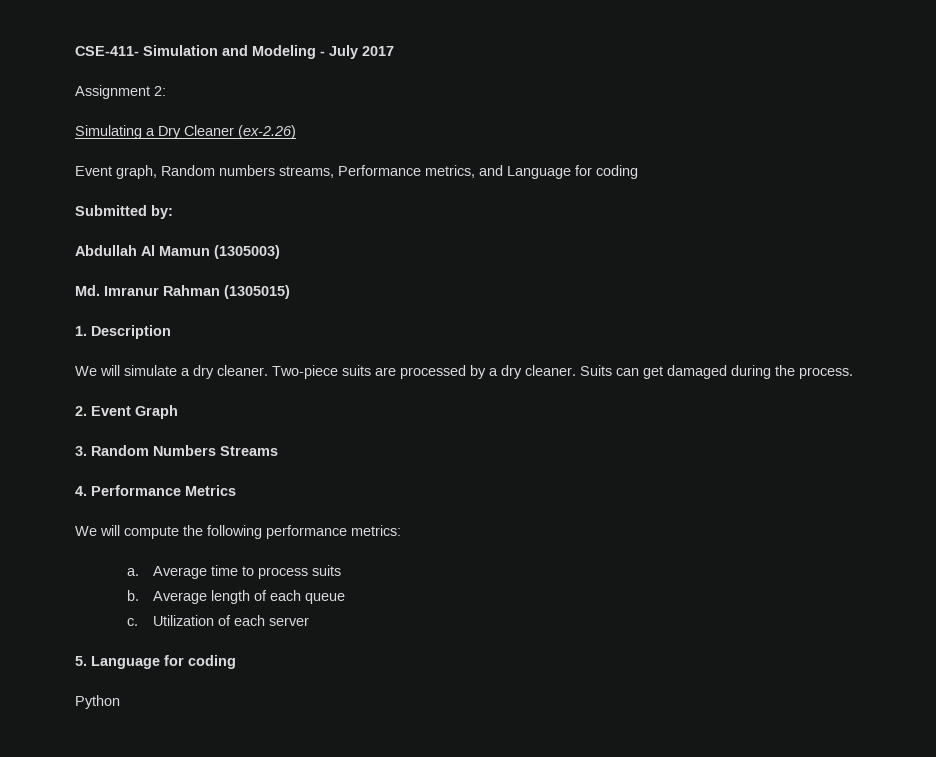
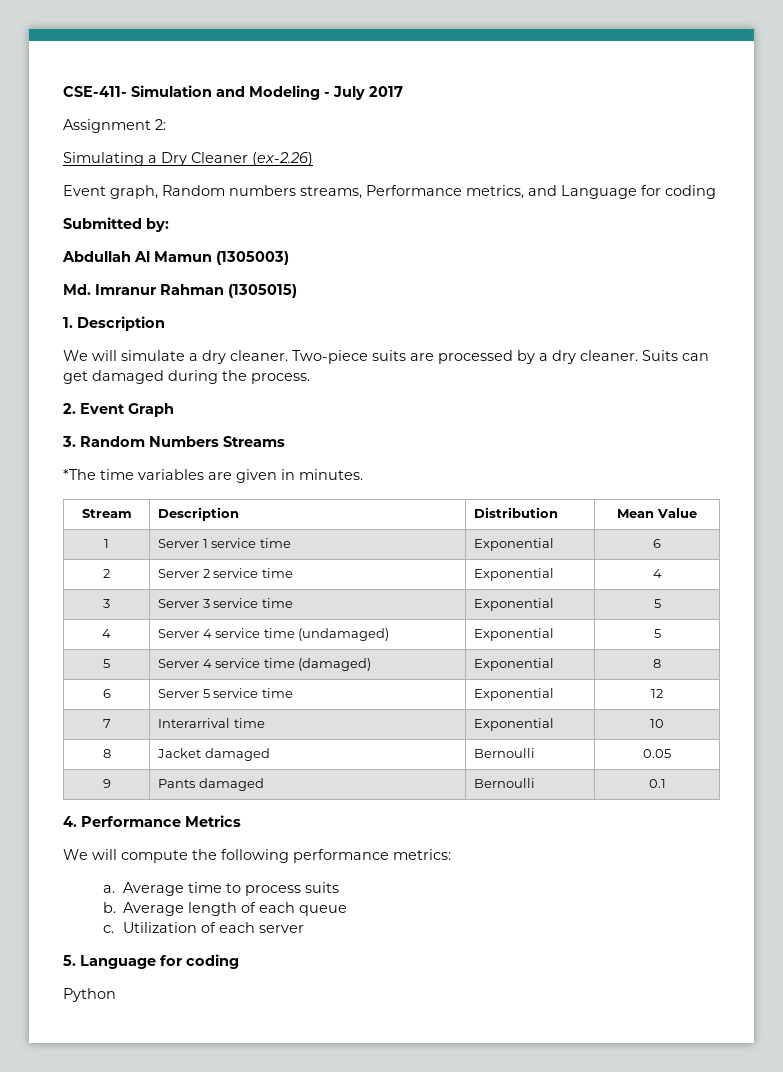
(278, 451) none -> [63,469,363,483] [81,509,132,518] [158,507,240,521] [474,507,559,518] [617,508,697,518] [104,539,109,548] [158,538,291,548] [474,538,555,551] [653,539,661,548] [103,569,110,578] [158,568,293,578] [474,568,555,581] [652,569,662,578] [103,599,110,608] [158,598,293,608] [474,598,555,611] [653,599,661,608] [102,629,111,638] [158,628,390,641] [474,628,555,641] [653,629,661,638] [103,659,110,668] [158,658,372,671] [474,658,555,671] [653,659,661,668] [102,689,111,698] [158,688,293,698] [474,688,555,701] [651,689,663,698] [102,719,111,728] [158,718,265,728] [474,718,555,731] [650,719,664,728] [102,749,111,758] [157,748,270,761] [474,748,536,758] [643,749,671,758] [102,779,111,788] [158,778,264,791] [474,778,536,788] [648,779,666,788] // *The time variables are given in minutes. // Stream | Description | Distribution | Mean Value // 1 | Server 1 service time | Exponential | 6 // 2 | Server 2 service time | Exponential | 4 // 3 | Server 3 service time | Exponential | 5 // 4 | Server 4 service time (undamaged) | Exponential | 5 // 5 | Server 4 service time (damaged) | Exponential | 8 // 6 | Server 5 service time | Exponential | 12 // 7 | Interarrival time | Exponential | 10 // 8 | Jacket damaged | Bernoulli | 0.05 // 9 | Pants damaged | Bernoulli | 0.1

